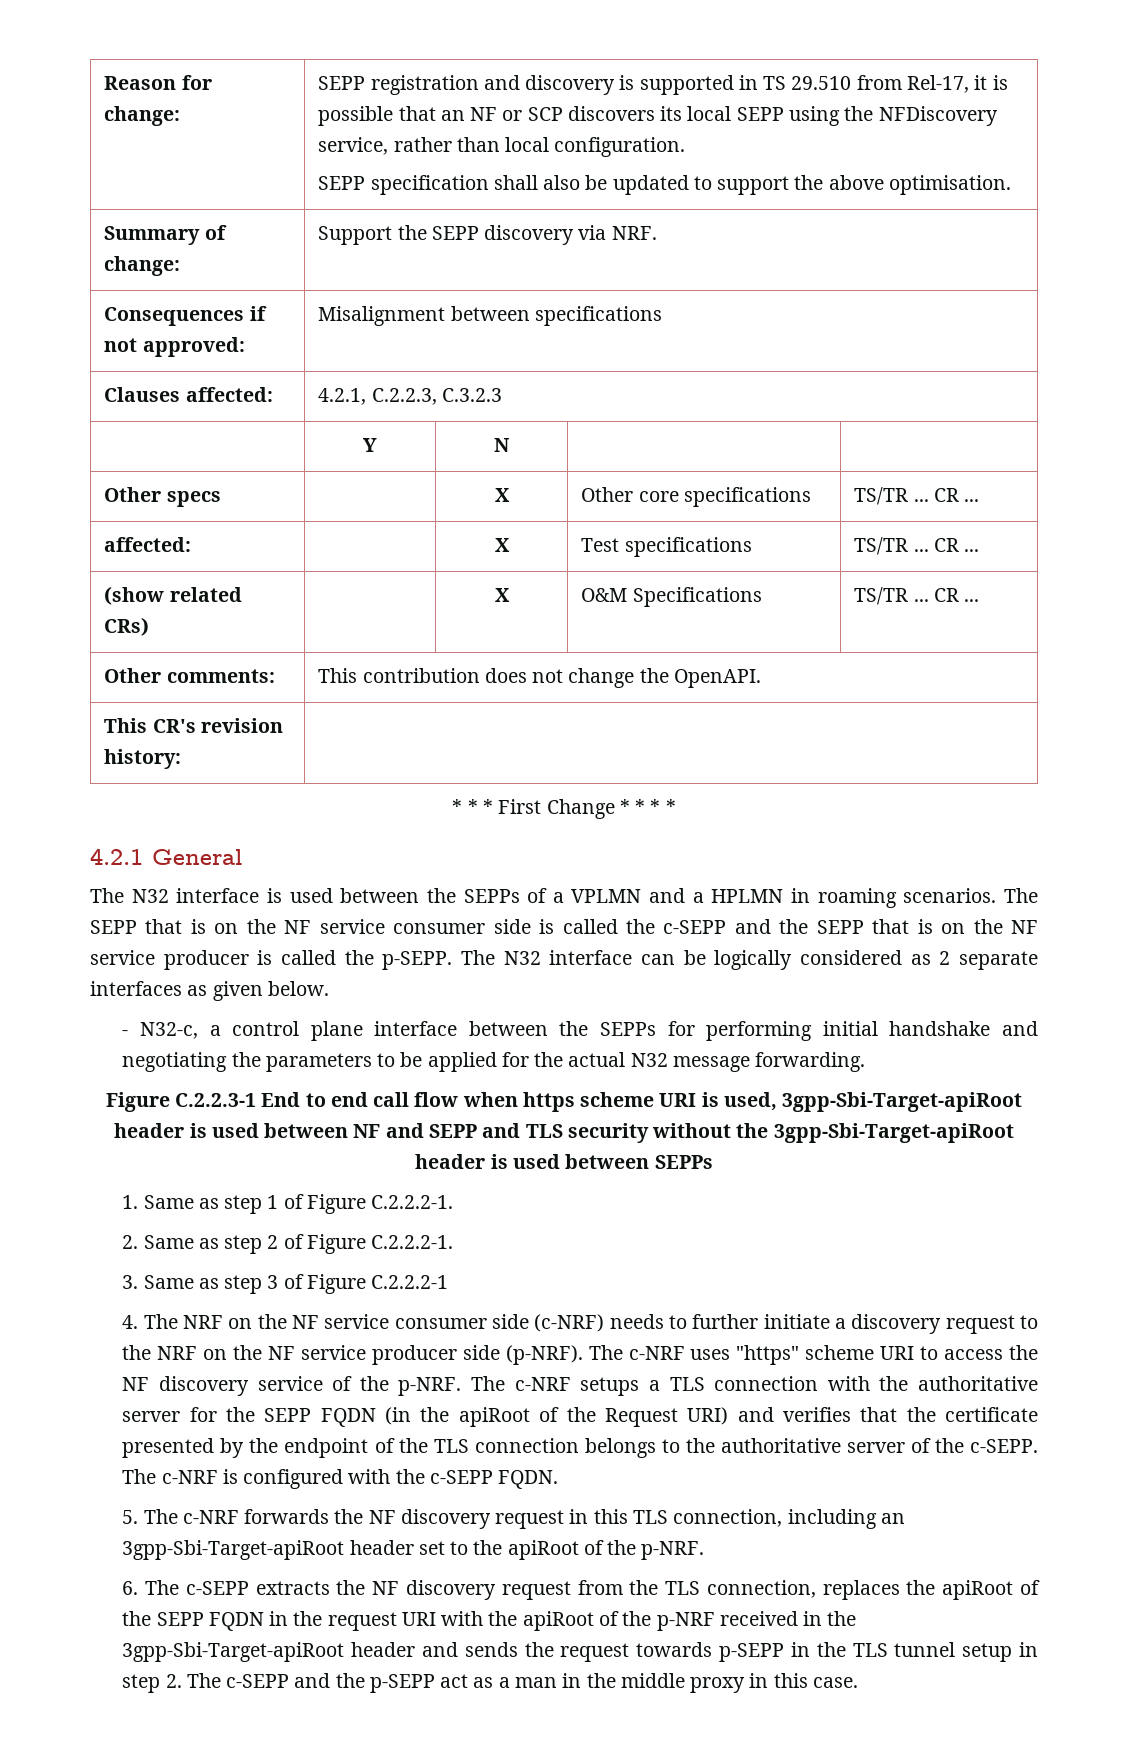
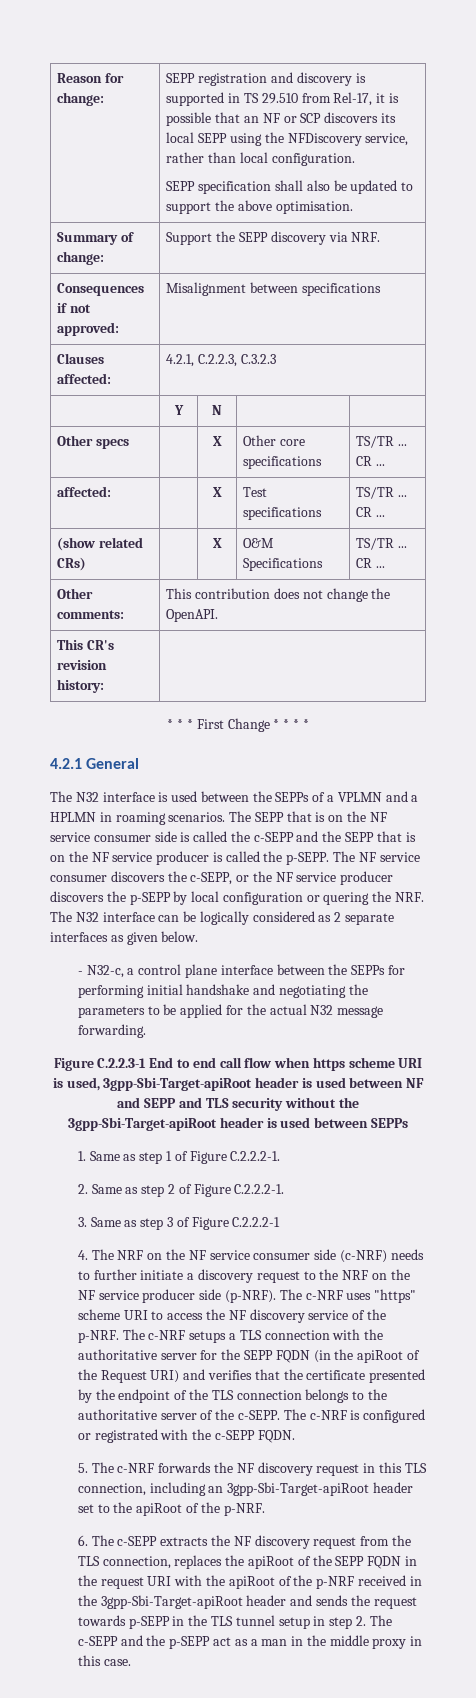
(495, 957) none -> [358,852,420,862] [50,871,394,885] [50,891,425,905] [50,911,72,922] NF service consumer discovers the c-SEPP, or the NF service producer discovers the p-SEPP by local configuration or quering the NRF. The
(344, 1479) none -> [77,1429,158,1443] or registrated

